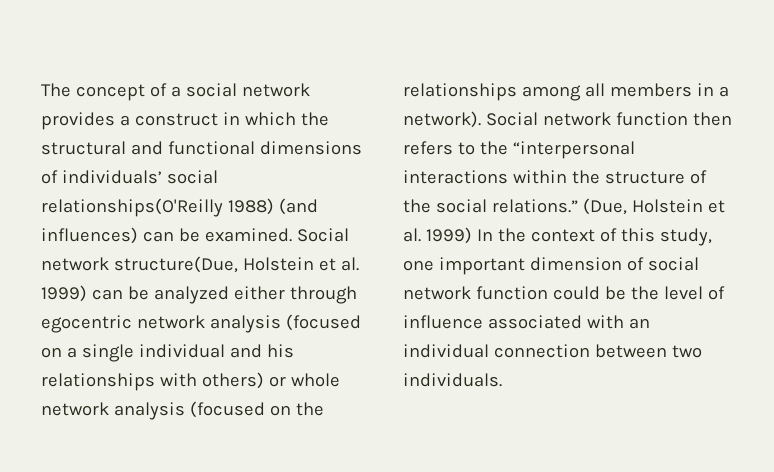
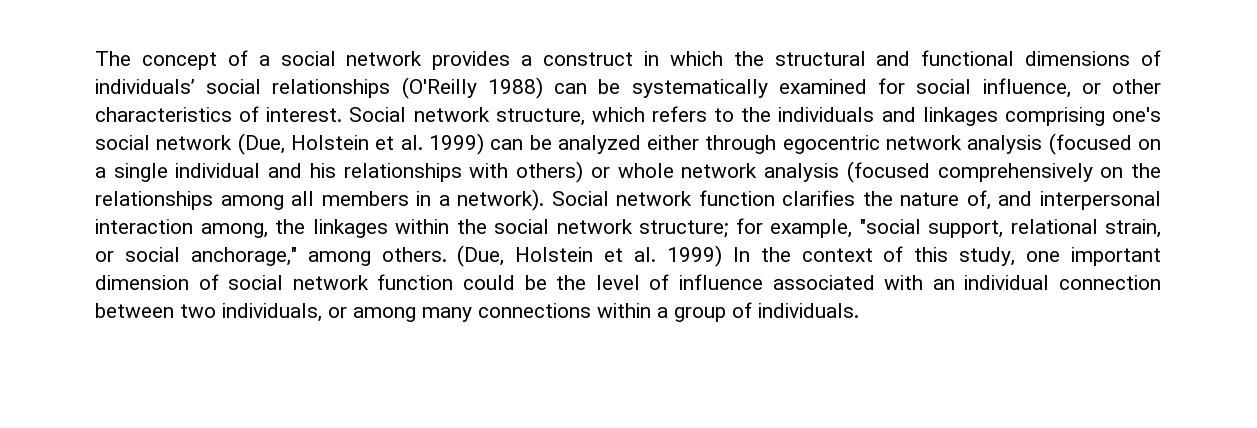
[41,198,318,217] [41,227,349,244] [41,256,238,273] relationships(O'Reilly 1988) (and influences) can be examined. Social network structure(Due, -> [272,77,1162,99] [95,106,1161,126] [95,133,285,155] relationships (O'Reilly 1988) can be systematically examined for social influence, or other characteristics of interest. Social network structure, which refers to the individuals and linkages comprising one's social network (Due,
(265, 409) none -> [937,163,1093,182] comprehensively
[692,112,732,126] [403,141,635,159] [403,170,707,184] [403,199,578,213] then refers to the “interpersonal interactions within the structure of the social relations.” -> [782,190,1161,210] [95,218,1161,238] [95,247,447,266] clarifies the nature of, and interpersonal interaction among, the linkages within the social network structure; for example, "social support, relational strain, or social anchorage," among others.
(702, 351) none -> [222,302,752,322] individuals, or among many connections within a group of

